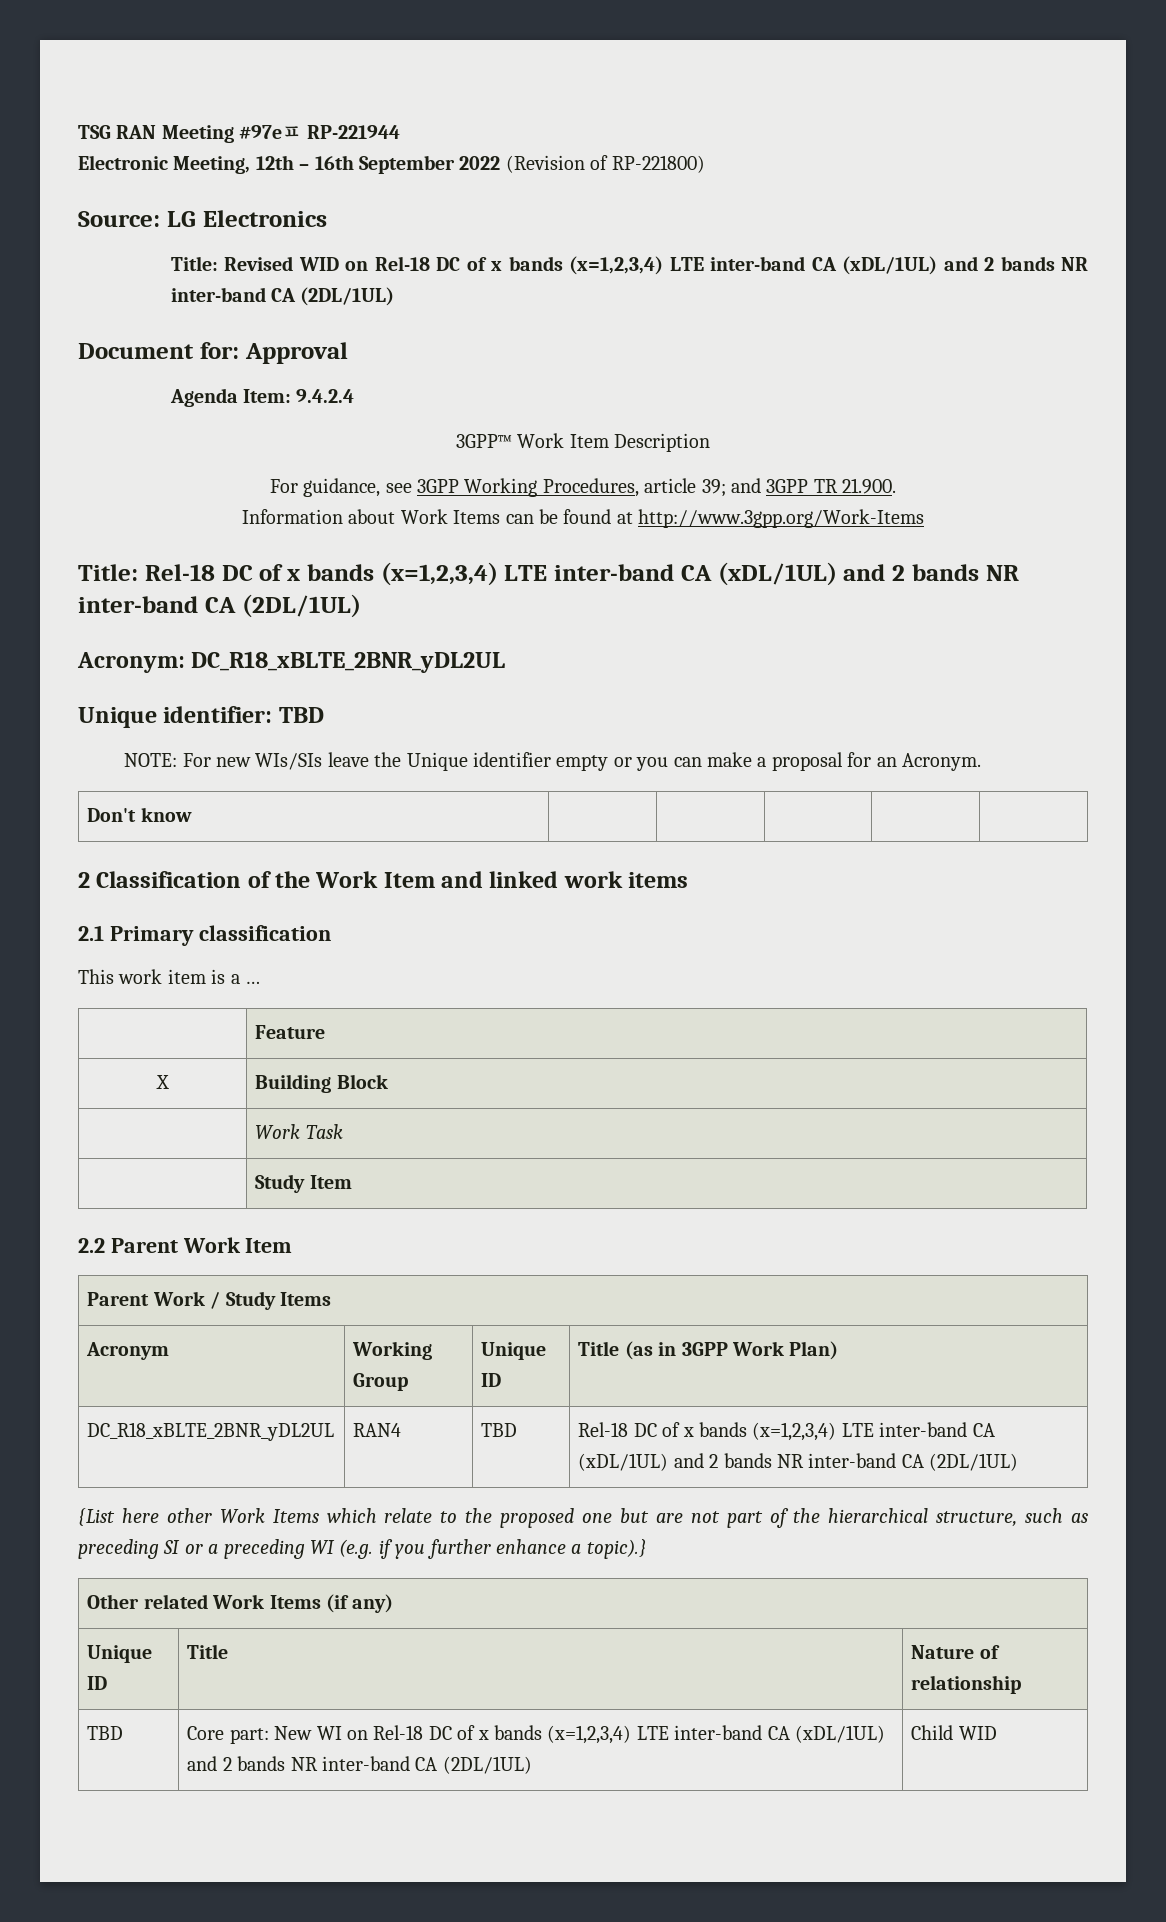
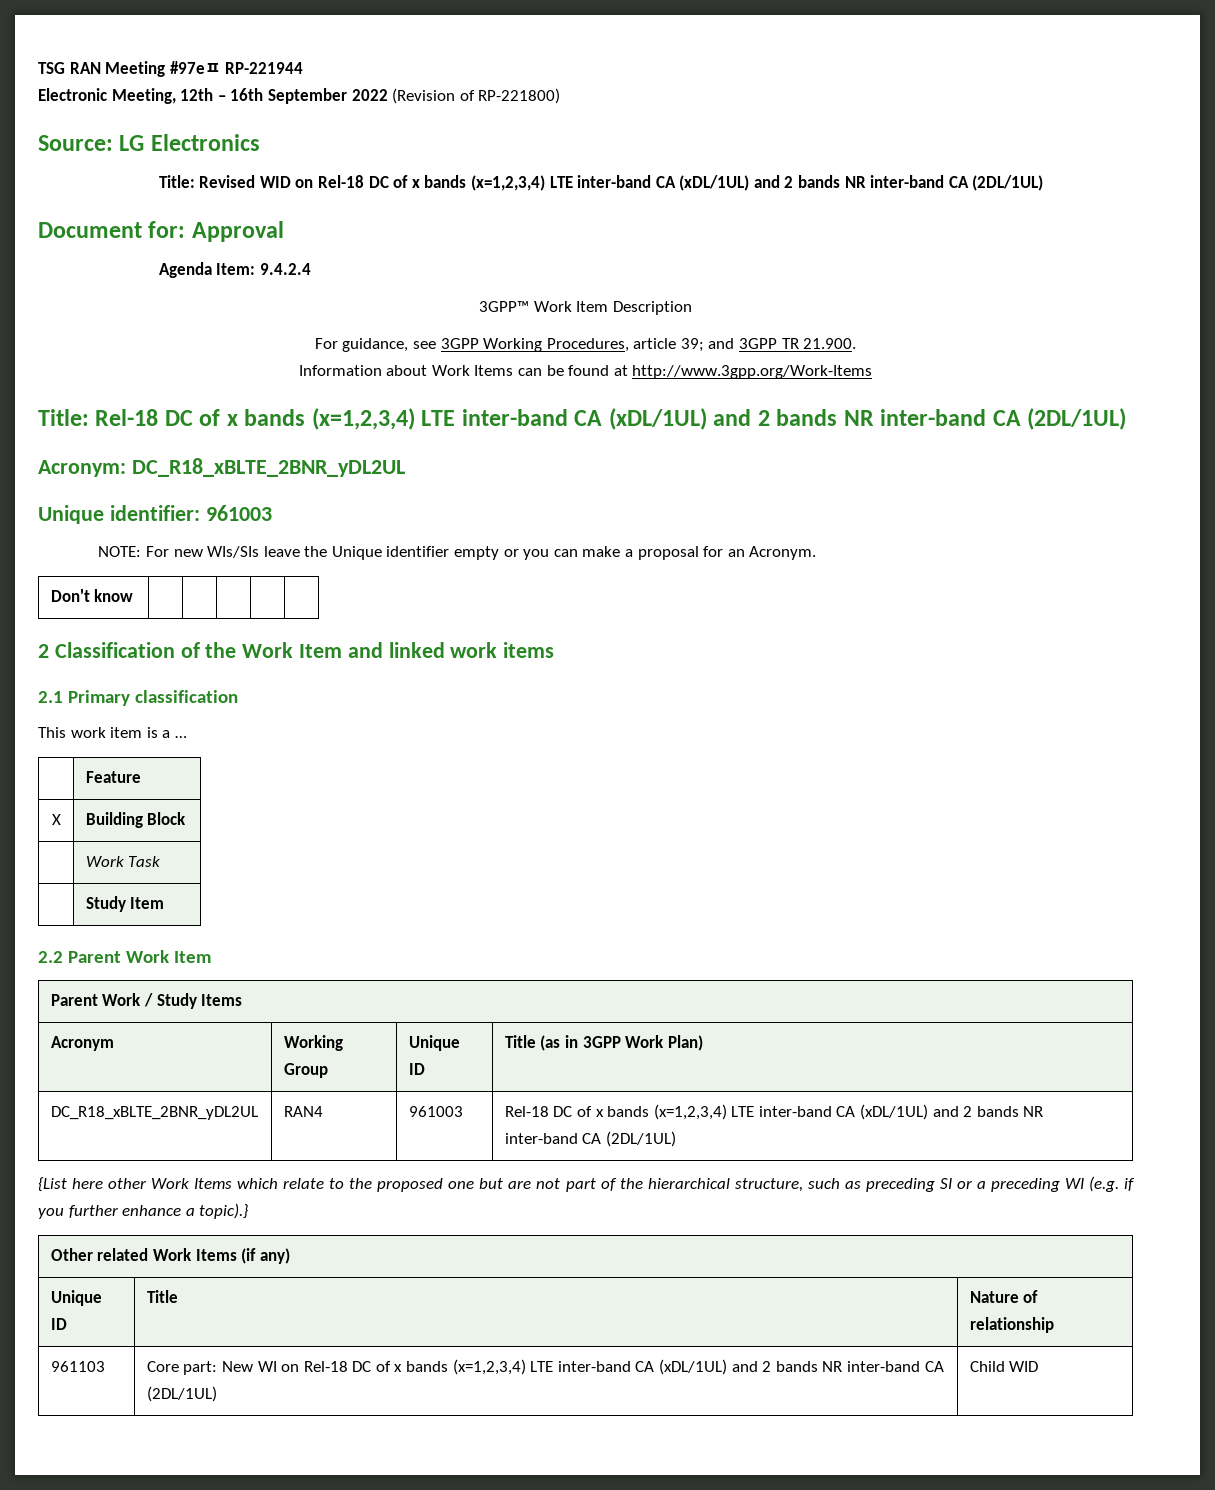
[278,707,324,723] TBD -> [205,505,272,521] 961003
[481,1423,518,1437] TBD -> [408,1106,463,1117] 961003
[87,1726,124,1740] TBD -> [50,1361,105,1372] 961103

